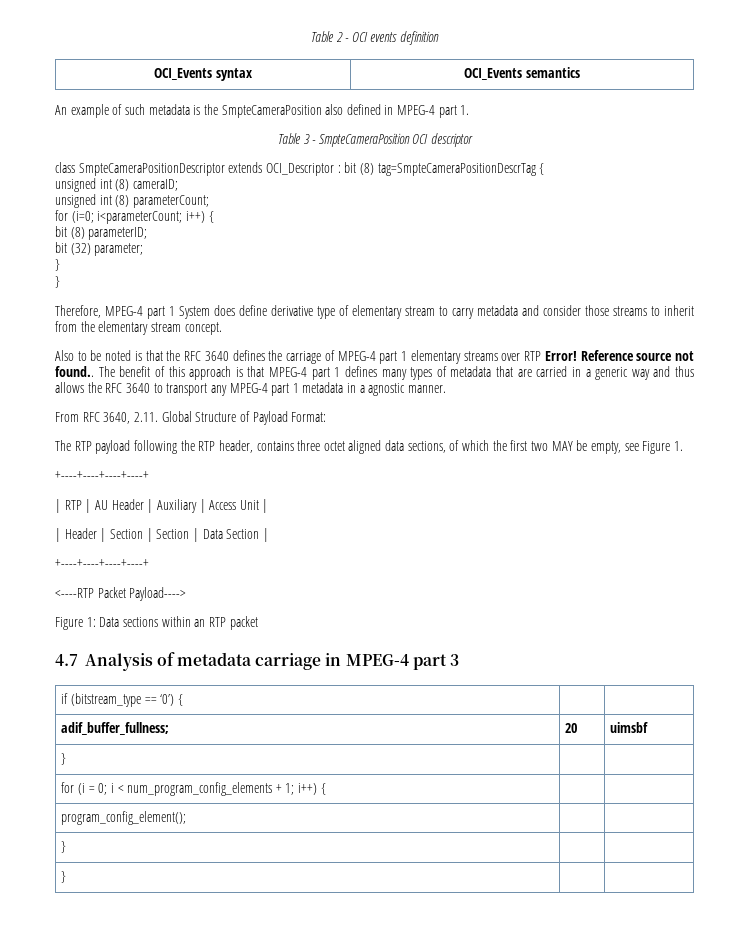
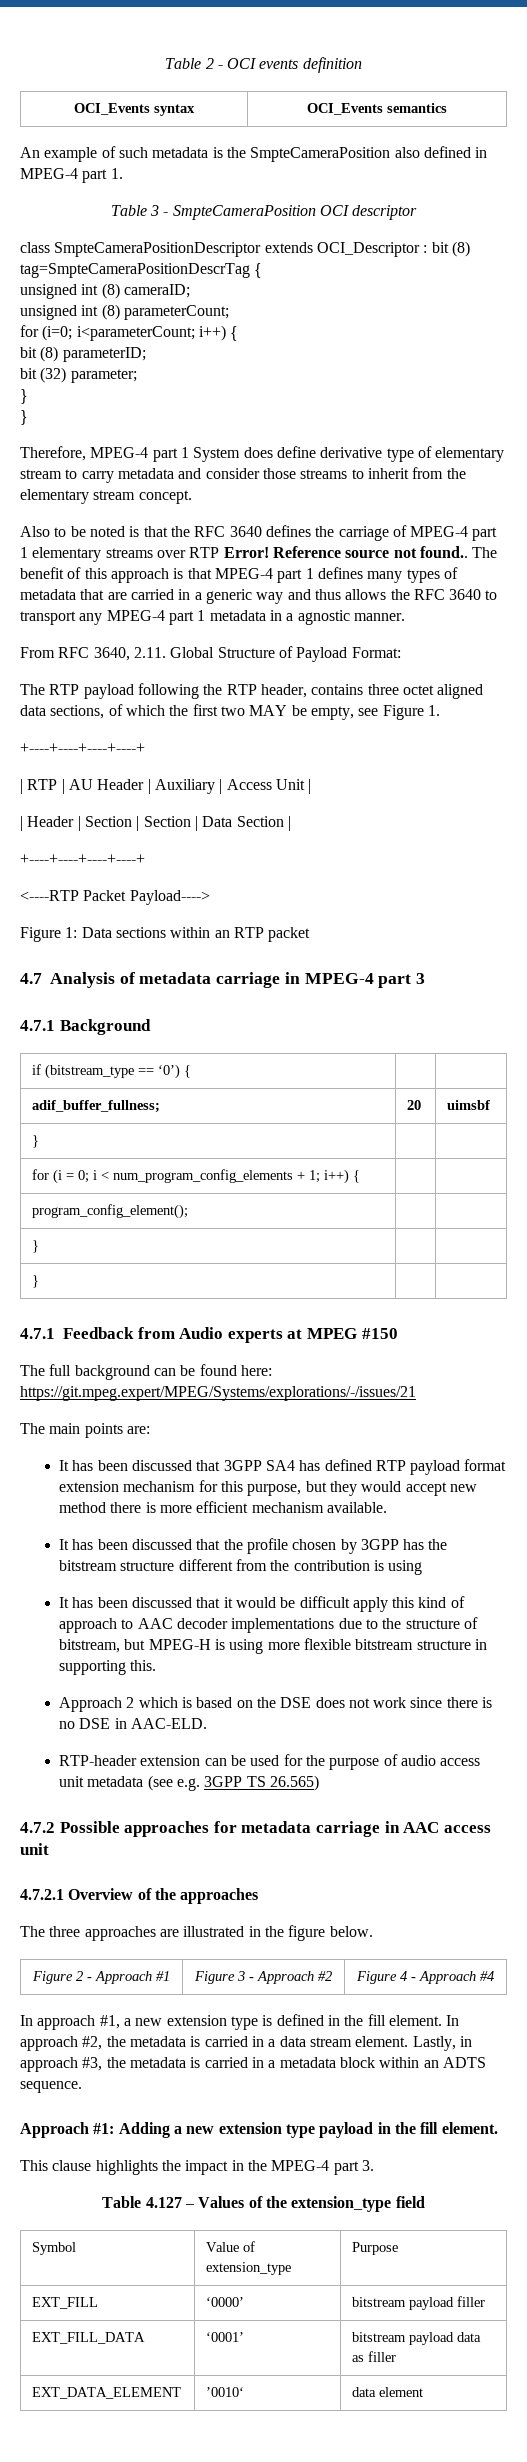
(460, 660) none -> [20,1019,151,1035] // 4.7.1 Background
(67, 877) none -> [20,1327,398,1343] [20,1364,272,1380] [20,1386,416,1401] [20,1423,150,1438] [58,1459,507,1475] [58,1480,477,1496] [58,1501,387,1513] [58,1538,448,1554] [58,1559,423,1575] [58,1596,465,1612] [58,1617,478,1633] [58,1638,487,1654] [58,1660,157,1675] [58,1697,493,1712] [58,1718,207,1729] [58,1754,481,1770] [58,1775,319,1791] [20,1821,491,1837] [20,1843,49,1855] [20,1888,259,1904] [20,1925,373,1941] [32,1971,170,1984] [194,1971,332,1984] [356,1971,494,1984] [20,2014,460,2030] [20,2036,472,2051] [20,2057,486,2072] [20,2081,82,2093] [20,2122,498,2138] [20,2160,374,2175] [102,2196,425,2212] [32,2242,77,2255] [206,2241,256,2252] [206,2262,292,2275] [352,2242,399,2255] [32,2297,99,2309] [206,2297,245,2307] [352,2296,486,2310] [32,2332,146,2344] [206,2332,245,2342] [352,2332,482,2345] [352,2351,397,2362] [32,2387,182,2399] [206,2387,245,2397] [352,2387,424,2397] // 4.7.1 Feedback from Audio experts at MPEG #150 // The full background can be found here: https://git.mpeg.expert/MPEG/Systems/explorations/-/issues/21 // The main points are: // It has been discussed that 3GPP SA4 has defined RTP payload format extension mechanism for this purpose, but they would accept new method there is more efficient mechanism available. // It has been discussed that the profile chosen by 3GPP has the bitstream structure different from the contribution is using // It has been discussed that it would be difficult apply this kind of approach to AAC decoder implementations due to the structure of bitstream, but MPEG-H is using more flexible bitstream structure in supporting this. // Approach 2 which is based on the DSE does not work since there is no DSE in AAC-ELD. // RTP-header extension can be used for the purpose of audio access unit metadata (see e.g. 3GPP TS 26.565) // 4.7.2 Possible approaches for metadata carriage in AAC access unit // 4.7.2.1 Overview of the approaches // The three approaches are illustrated in the figure below. // Figure 2 - Approach #1 | Figure 3 - Approach #2 | Figure 4 - Approach #4 // In approach #1, a new extension type is defined in the fill element. In approach #2, the metadata is carried in a data stream element. Lastly, in approach #3, the metadata is carried in a metadata block within an ADTS sequence. // Approach #1: Adding a new extension type payload in the fill element. // This clause highlights the impact in the MPEG-4 part 3. // Table 4.127 – Values of the extension_type field // Symbol | Value of extension_type | Purpose // EXT_FILL | ‘0000’ | bitstream payload filler // EXT_FILL_DATA | ‘0001’ | bitstream payload data as filler // EXT_DATA_ELEMENT | ’0010‘ | data element

